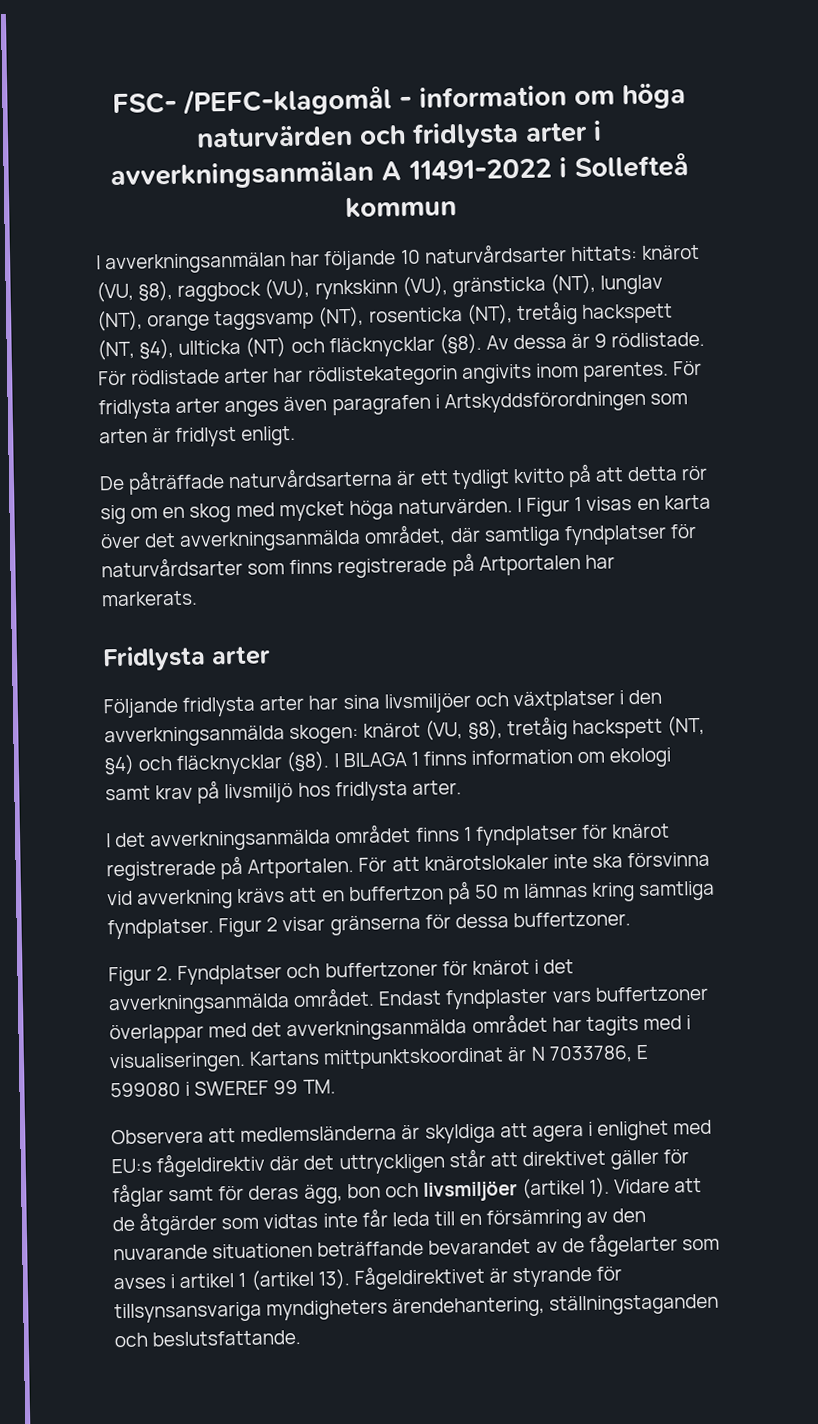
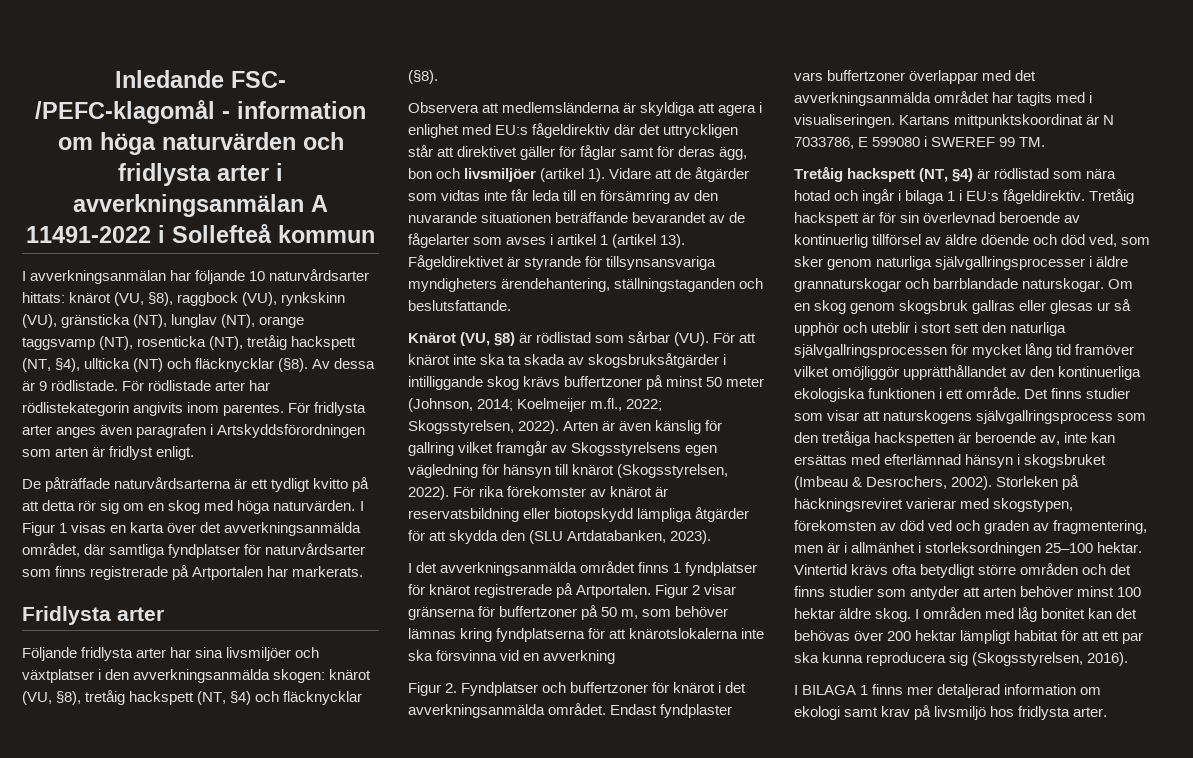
(111, 103) none -> [115,70,224,88] Inledande
[278,501,345,522] mycket -> (234, 505) none
[333,747,672,768] [105,780,462,804] [106,823,671,852] [106,851,711,882] [107,880,716,910] [107,911,631,940] [108,959,575,987] [108,985,709,1016] [109,1013,692,1045] [109,1044,649,1074] [110,1079,336,1098] I BILAGA 1 finns information om ekologi samt krav på livsmiljö hos fridlysta arter. // I det avverkningsanmälda området finns 1 fyndplatser för knärot registrerade på Artportalen. För att knärotslokaler inte ska försvinna vid avverkning krävs att en buffertzon på 50 m lämnas kring samtliga fyndplatser. Figur 2 visar gränserna för dessa buffertzoner. // Figur 2. Fyndplatser och buffertzoner för knärot i det avverkningsanmälda området. Endast fyndplaster vars buffertzoner överlappar med det avverkningsanmälda området har tagits med i visualiseringen. Kartans mittpunktskoordinat är N 7033786, E 599080 i SWEREF 99 TM. -> (438, 77) none
(302, 1338) none -> [408,331,757,346] [408,353,727,368] [408,375,765,390] [408,398,663,412] [408,420,723,434] [408,441,718,456] [408,464,729,478] [408,486,669,500] [408,507,750,522] [408,530,712,544] [408,561,758,576] [408,583,737,598] [408,605,729,620] [408,628,765,642] [408,650,616,664] [408,682,747,696] [408,703,733,718] [794,70,1037,84] [794,91,1093,106] [794,114,1115,128] [794,136,1046,149] [794,166,1117,182] [794,189,1135,204] [794,212,1081,226] [794,234,1151,248] [794,256,1129,270] [794,278,1134,292] [794,299,1132,314] [794,322,1067,336] [794,343,1135,358] [794,365,1142,380] [794,387,1131,402] [794,410,1147,424] [794,431,1116,446] [794,454,1107,468] [794,475,1080,490] [794,498,1074,512] [794,520,1148,534] [794,542,1143,556] [794,563,1132,578] [794,586,1142,600] [794,607,1138,622] [794,630,1144,644] [794,652,1129,666] [794,684,1102,698] [794,705,1108,720] // Knärot (VU, §8) är rödlistad som sårbar (VU). För att knärot inte ska ta skada av skogsbruksåtgärder i intilliggande skog krävs buffertzoner på minst 50 meter (Johnson, 2014; Koelmeijer m.fl., 2022; Skogsstyrelsen, 2022). Arten är även känslig för gallring vilket framgår av Skogsstyrelsens egen vägledning för hänsyn till knärot (Skogsstyrelsen, 2022). För rika förekomster av knärot är reservatsbildning eller biotopskydd lämpliga åtgärder för att skydda den (SLU Artdatabanken, 2023). // I det avverkningsanmälda området finns 1 fyndplatser för knärot registrerade på Artportalen. Figur 2 visar gränserna för buffertzoner på 50 m, som behöver lämnas kring fyndplatserna för att knärotslokalerna inte ska försvinna vid en avverkning // Figur 2. Fyndplatser och buffertzoner för knärot i det avverkningsanmälda området. Endast fyndplaster vars buffertzoner överlappar med det avverkningsanmälda området har tagits med i visualiseringen. Kartans mittpunktskoordinat är N 7033786, E 599080 i SWEREF 99 TM. // Tretåig hackspett (NT, §4) är rödlistad som nära hotad och ingår i bilaga 1 i EU:s fågeldirektiv. Tretåig hackspett är för sin överlevnad beroende av kontinuerlig tillförsel av äldre döende och död ved, som sker genom naturliga självgallringsprocesser i äldre grannaturskogar och barrblandade naturskogar. Om en skog genom skogsbruk gallras eller glesas ur så upphör och uteblir i stort sett den naturliga självgallringsprocessen för mycket lång tid framöver vilket omöjliggör upprätthållandet av den kontinuerliga ekologiska funktionen i ett område. Det finns studier som visar att naturskogens självgallringsprocess som den tretåiga hackspetten är beroende av, inte kan ersättas med efterlämnad hänsyn i skogsbruket (Imbeau & Desrochers, 2002). Storleken på häckningsreviret varierar med skogstypen, förekomsten av död ved och graden av fragmentering, men är i allmänhet i storleksordningen 25–100 hektar. Vintertid krävs ofta betydligt större områden och det finns studier som antyder att arten behöver minst 100 hektar äldre skog. I områden med låg bonitet kan det behövas över 200 hektar lämpligt habitat för att ett par ska kunna reproducera sig (Skogsstyrelsen, 2016). // I BILAGA 1 finns mer detaljerad information om ekologi samt krav på livsmiljö hos fridlysta arter.

